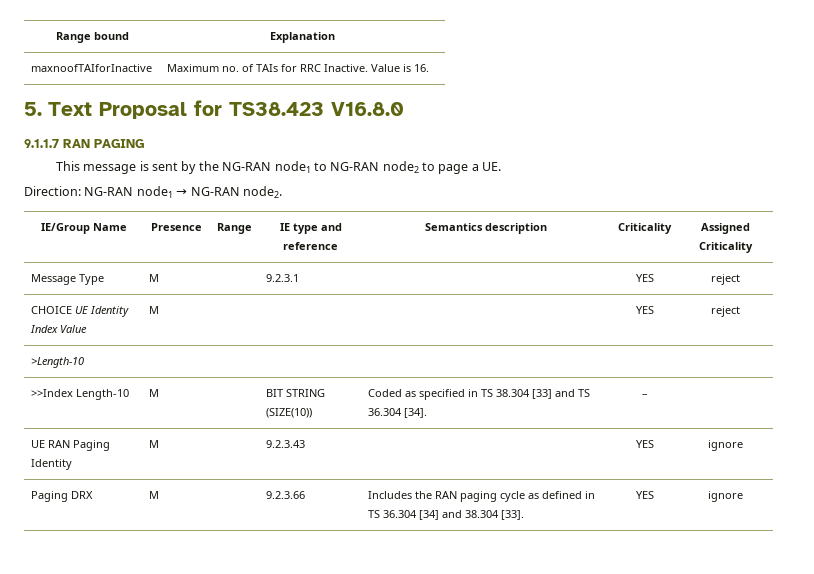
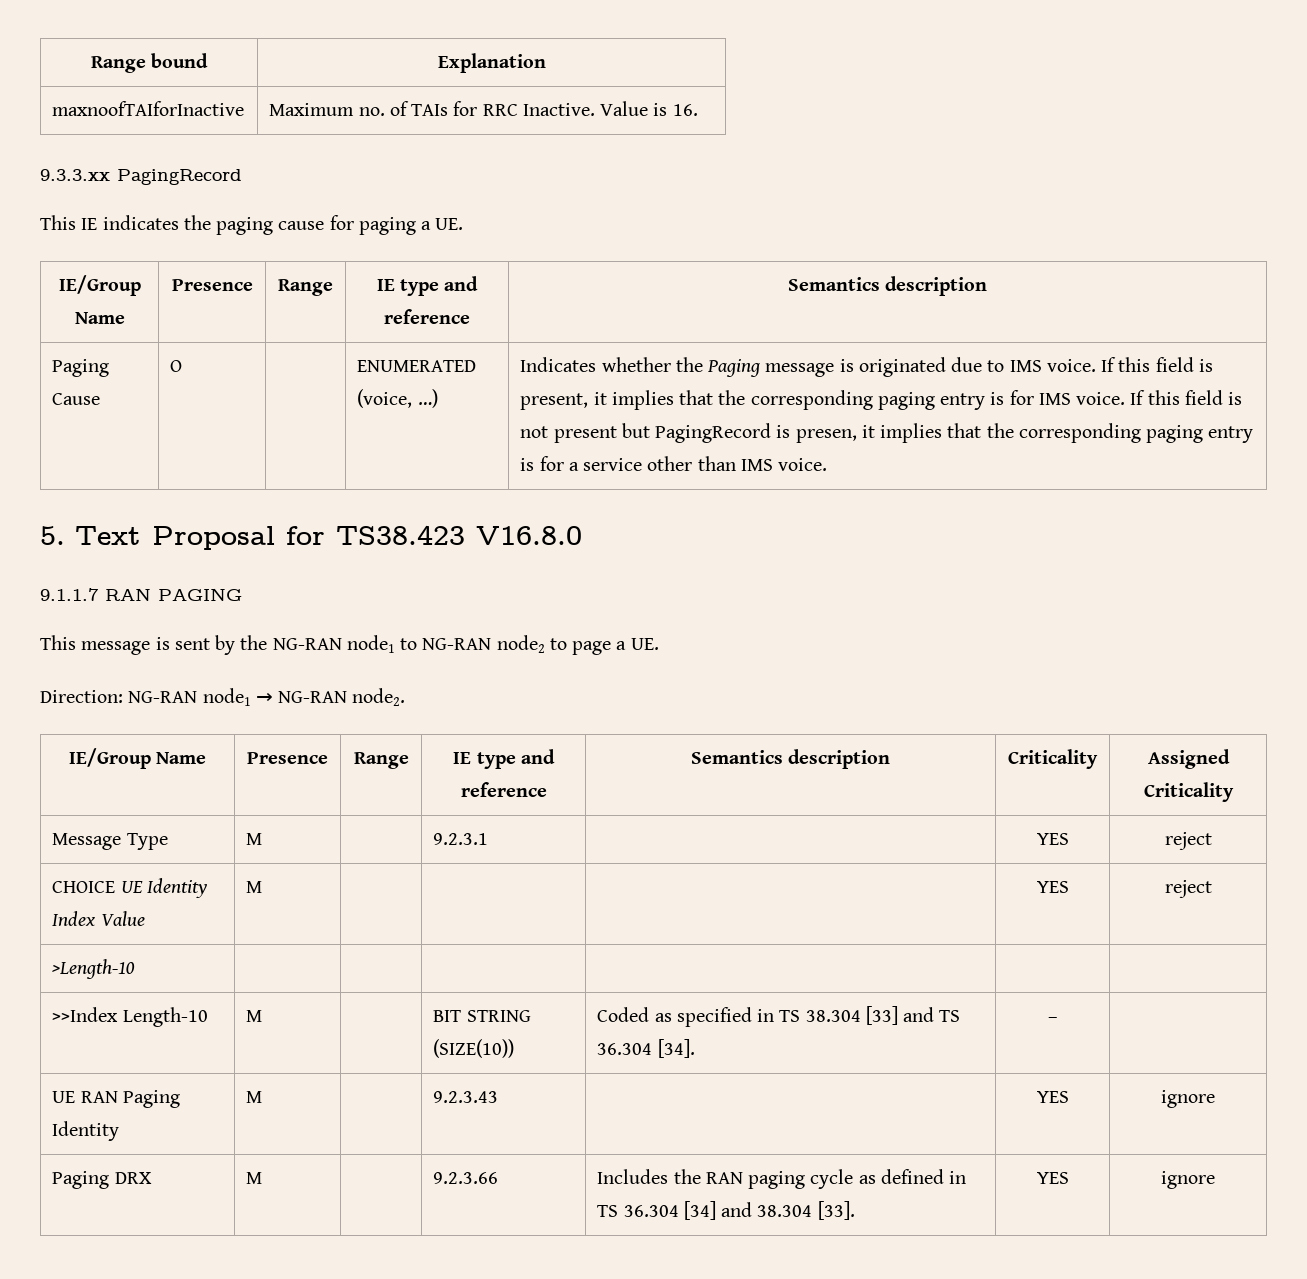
(430, 68) none -> [40,169,242,185] [40,215,464,235] [58,275,141,296] [74,312,125,324] [171,279,253,291] [278,279,333,296] [376,276,479,296] [384,309,470,324] [787,276,988,296] [52,359,110,377] [52,393,101,405] [170,360,183,372] [357,360,477,372] [357,389,438,408] [520,357,1213,377] [520,390,1243,410] [520,423,1254,443] [520,456,828,471] // 9.3.3.xx PagingRecord // This IE indicates the paging cause for paging a UE. // IE/Group Name | Presence | Range | IE type and reference | Semantics description // Paging Cause | O | | ENUMERATED (voice, …) | Indicates whether the Paging message is originated due to IMS voice. If this field is present, it implies that the corresponding paging entry is for IMS voice. If this field is not present but PagingRecord is presen, it implies that the corresponding paging entry is for a service other than IMS voice.

